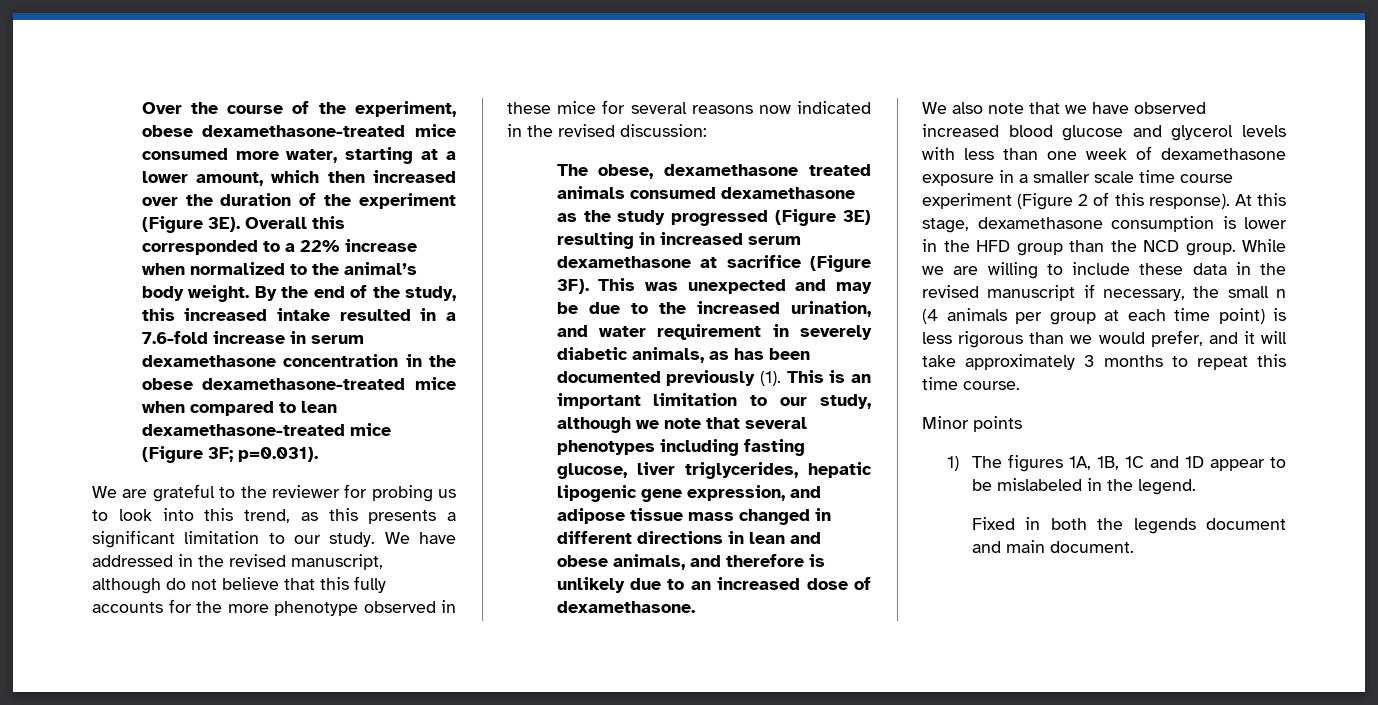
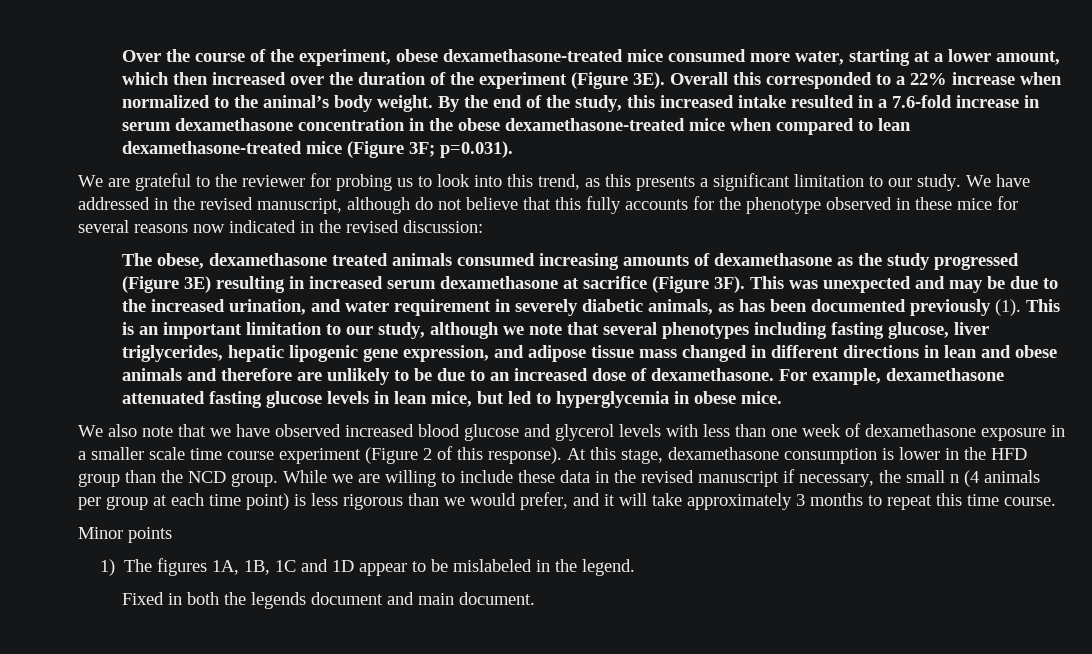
[227,604,269,613] more -> (741, 203) none
(716, 193) none -> [539,253,711,270] increasing amounts of
[612,554,685,570] animals, -> [122,368,183,381] animals
[808,554,825,567] [556,577,625,593] is unlikely -> [297,368,433,385] are unlikely to be
(695, 607) none -> [779,368,1005,385] [122,391,783,408] For example, dexamethasone attenuated fasting glucose levels in lean mice, but led to hyperglycemia in obese mice.

